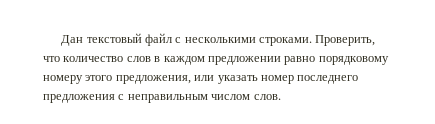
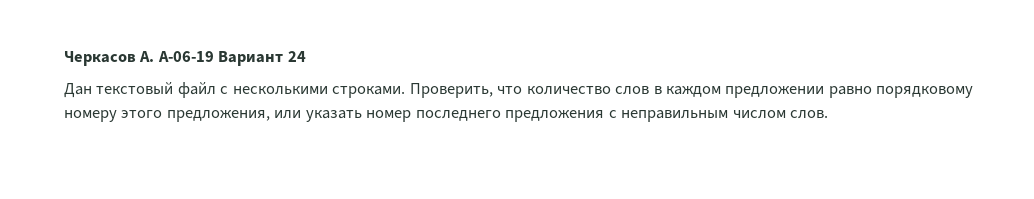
(61, 40) none -> [64,51,306,66] Черкасов А. А-06-19 Вариант 24 //

